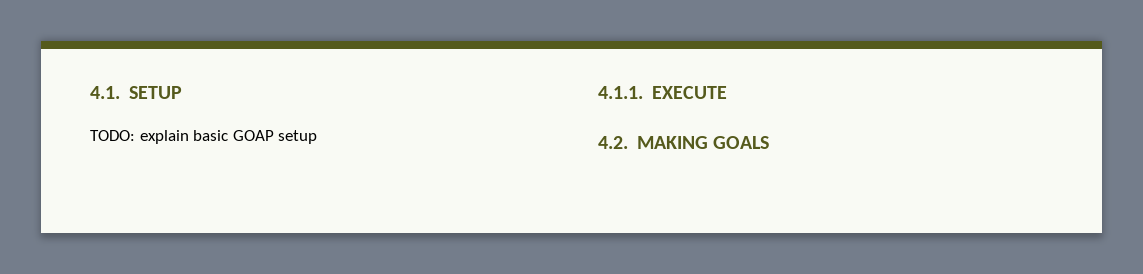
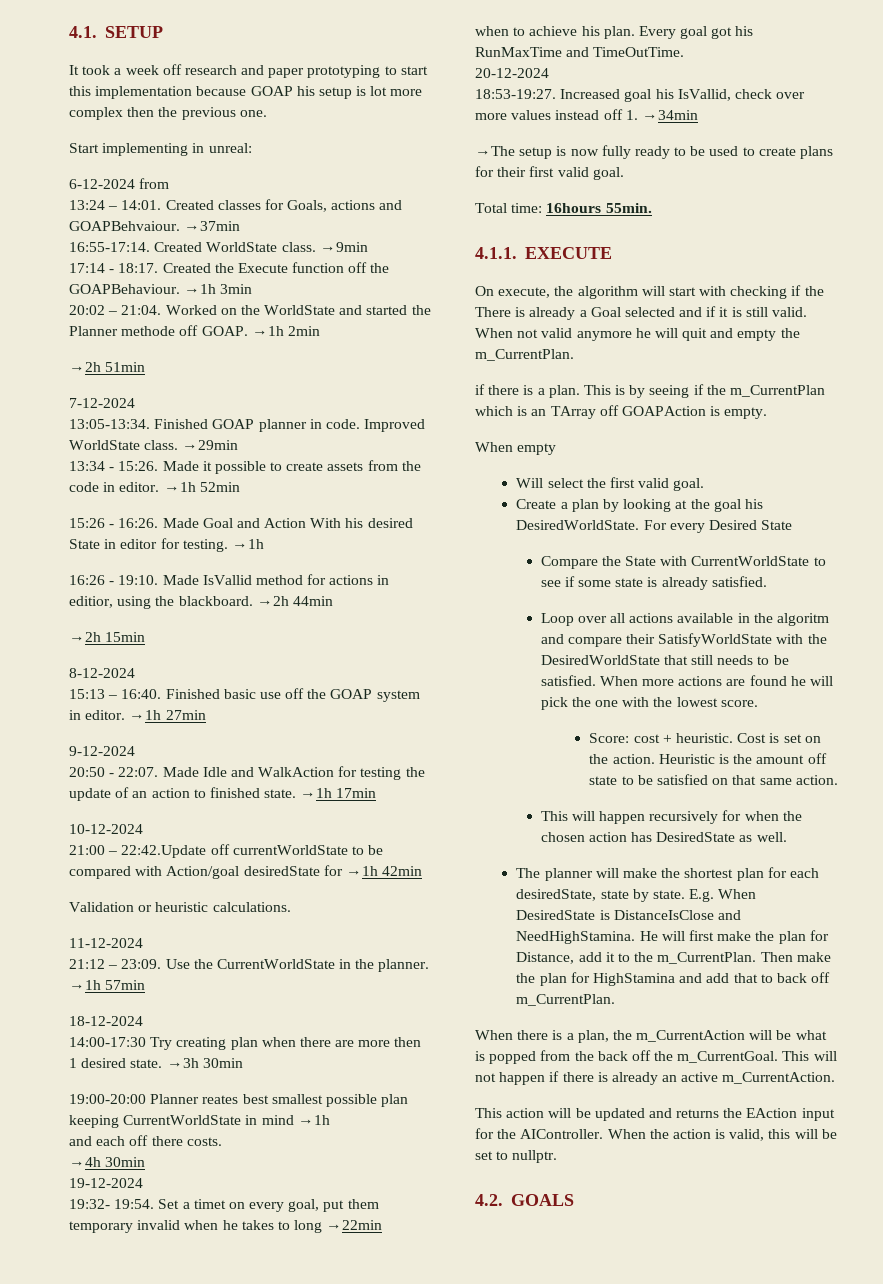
[90,130,318,144] [598,86,727,99] TODO: explain basic GOAP setup // 4.1.1. EXECUTE -> [69,64,428,78] [69,86,423,99] [69,107,267,120] [69,143,252,156] [69,178,170,189] [69,199,403,212] [69,221,241,231] [69,242,368,252] [69,262,390,273] [69,284,253,294] [69,305,431,315] [69,325,320,336] [69,362,146,372] [69,398,135,408] [69,419,426,432] [69,440,239,450] [69,460,421,474] [69,482,240,492] [69,518,413,528] [69,538,264,552] [69,574,390,585] [69,596,333,609] [69,632,146,642] [69,668,135,678] [69,688,420,702] [69,710,206,720] [69,746,135,756] [69,766,425,780] [69,787,377,801] [69,824,143,834] [69,844,384,858] [69,865,423,879] [69,902,291,912] [69,938,143,948] [69,959,430,972] [69,980,146,990] [69,1016,143,1026] [69,1037,422,1050] [69,1058,243,1068] [69,1094,409,1107] [69,1115,330,1128] [69,1135,222,1146] [69,1157,146,1167] [69,1178,143,1188] [69,1199,379,1212] [69,1220,383,1233] [475,26,754,39] [475,47,685,57] [475,68,549,78] [475,89,806,102] [475,109,698,120] [475,145,834,159] [475,166,624,180] [475,203,652,213] [475,247,612,259] [475,285,824,299] [475,306,808,320] [475,328,800,341] [475,349,574,361] [475,384,826,398] [475,405,768,419] [475,442,557,455] [516,477,705,491] [516,499,763,512] [516,520,793,533] [540,556,826,569] [540,576,767,590] [540,613,830,626] [540,633,827,647] [540,655,789,665] [540,675,834,686] [540,697,758,710] [589,733,821,743] [589,753,827,764] [589,774,838,785] [540,810,802,824] [540,832,787,842] [516,867,819,881] [516,889,757,902] [516,910,741,920] [516,930,829,944] [516,952,831,964] [516,972,831,986] [516,994,616,1006] [475,1030,827,1043] [475,1050,837,1064] [475,1071,836,1085] [475,1108,835,1121] [475,1128,837,1141] [475,1150,558,1163] It took a week off research and paper prototyping to start this implementation because GOAP his setup is lot more complex then the previous one. // Start implementing in unreal: // 6-12-2024 from // 13:24 – 14:01. Created classes for Goals, actions and GOAPBehvaiour. →37min // 16:55-17:14. Created WorldState class. →9min // 17:14 - 18:17. Created the Execute function off the GOAPBehaviour. →1h 3min // 20:02 – 21:04. Worked on the WorldState and started the Planner methode off GOAP. →1h 2min // →2h 51min // 7-12-2024 // 13:05-13:34. Finished GOAP planner in code. Improved WorldState class. →29min // 13:34 - 15:26. Made it possible to create assets from the code in editor. →1h 52min // 15:26 - 16:26. Made Goal and Action With his desired State in editor for testing. →1h // 16:26 - 19:10. Made IsVallid method for actions in editior, using the blackboard. →2h 44min // →2h 15min // 8-12-2024 // 15:13 – 16:40. Finished basic use off the GOAP system in editor. →1h 27min // 9-12-2024 // 20:50 - 22:07. Made Idle and WalkAction for testing the update of an action to finished state. →1h 17min // 10-12-2024 // 21:00 – 22:42.Update off currentWorldState to be compared with Action/goal desiredState for →1h 42min // Validation or heuristic calculations. // 11-12-2024 // 21:12 – 23:09. Use the CurrentWorldState in the planner. →1h 57min // 18-12-2024 // 14:00-17:30 Try creating plan when there are more then 1 desired state. →3h 30min // 19:00-20:00 Planner reates best smallest possible plan keeping CurrentWorldState in mind →1h // and each off there costs. // →4h 30min // 19-12-2024 // 19:32- 19:54. Set a timet on every goal, put them temporary invalid when he takes to long →22min // when to achieve his plan. Every goal got his RunMaxTime and TimeOutTime. // 20-12-2024 // 18:53-19:27. Increased goal his IsVallid, check over more values instead off 1. →34min // →The setup is now fully ready to be used to create plans for their first valid goal. // Total time: 16hours 55min. // 4.1.1. EXECUTE // On execute, the algorithm will start with checking if the There is already a Goal selected and if it is still valid. When not valid anymore he will quit and empty the m_CurrentPlan. // if there is a plan. This is by seeing if the m_CurrentPlan which is an TArray off GOAPAction is empty. // When empty // Will select the first valid goal. // Create a plan by looking at the goal his DesiredWorldState. For every Desired State // Compare the State with CurrentWorldState to see if some state is already satisfied. // Loop over all actions available in the algoritm and compare their SatisfyWorldState with the DesiredWorldState that still needs to be satisfied. When more actions are found he will pick the one with the lowest score. // Score: cost + heuristic. Cost is set on the action. Heuristic is the amount off state to be satisfied on that same action. // This will happen recursively for when the chosen action has DesiredState as well. // The planner will make the shortest plan for each desiredState, state by state. E.g. When DesiredState is DistanceIsClose and NeedHighStamina. He will first make the plan for Distance, add it to the m_CurrentPlan. Then make the plan for HighStamina and add that to back off m_CurrentPlan. // When there is a plan, the m_CurrentAction will be what is popped from the back off the m_CurrentGoal. This will not happen if there is already an active m_CurrentAction. // This action will be updated and returns the EAction input for the AIController. When the action is valid, this will be set to nullptr.
[636,136,708,149] MAKING -> (503, 1200) none

